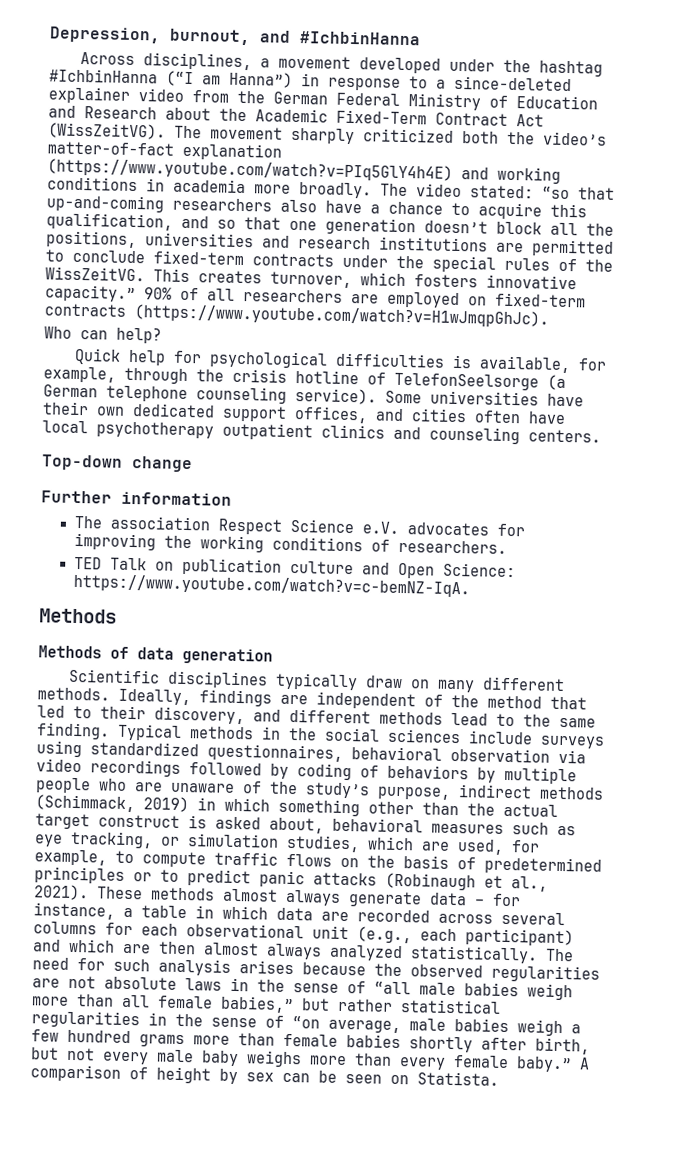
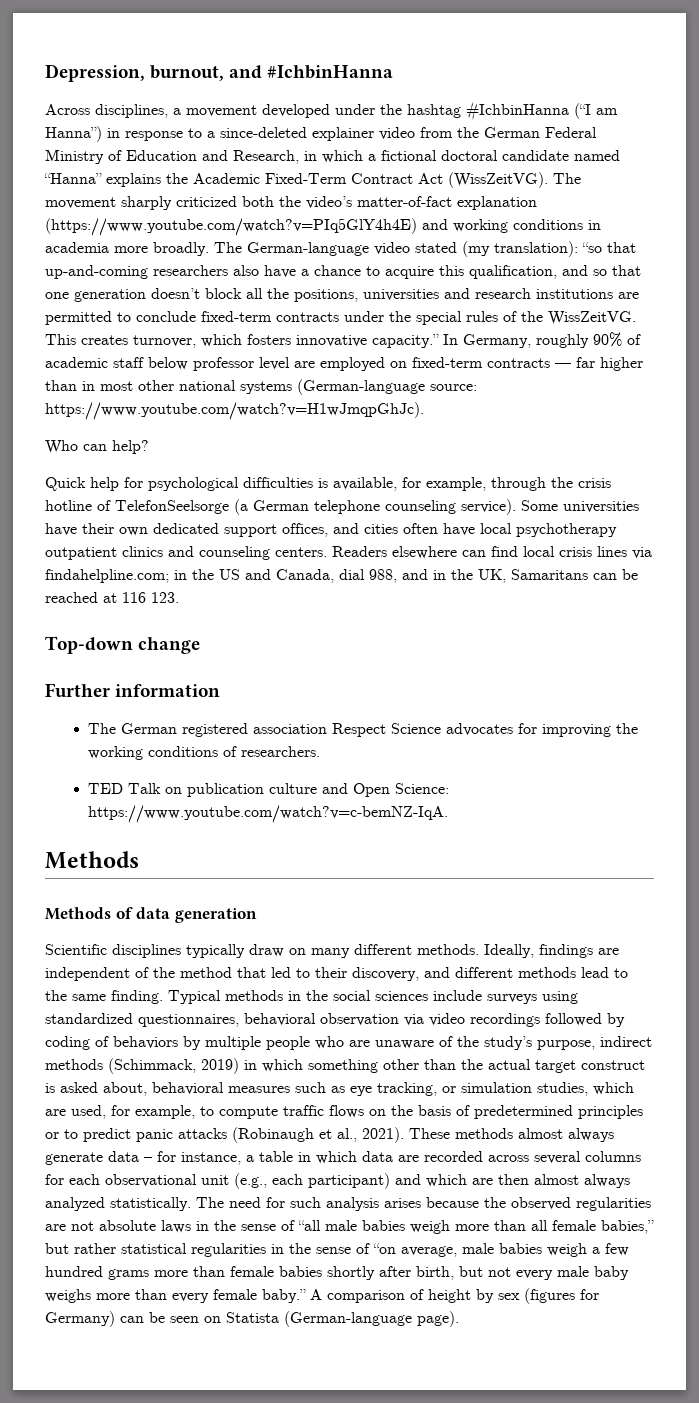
[84,106,211,121] Research about -> [233,150,620,164] [44,173,161,187] Research, in which a fictional doctoral candidate named “Hanna” explains
[416,183,534,199] video stated: -> [247,241,578,257] German-language video stated (my translation):
[144,287,343,303] 90% of all researchers -> [443,332,641,348] [45,357,290,371] In Germany, roughly 90% of academic staff below professor level
[134,304,549,328] (https://www.youtube.com/watch?v=H1wJmqpGhJc). -> [555,357,643,371] [45,379,477,395] [45,402,424,420] — far higher than in most other national systems (German-language source: https://www.youtube.com/watch?v=H1wJmqpGhJc).
(601, 436) none -> [332,546,652,559] [45,569,638,583] [45,592,179,603] Readers elsewhere can find local crisis lines via findahelpline.com; in the US and Canada, dial 988, and in the UK, Samaritans can be reached at 116 123.
(103, 522) none -> [121,723,249,737] German registered
[361,521,400,534] e.V. -> (442, 728) none
(274, 1077) none -> [524,1288,599,1304] [45,1311,115,1327] (figures for Germany)
[417,1071,499,1086] Statista. -> [226,1311,459,1327] Statista (German-language page).

